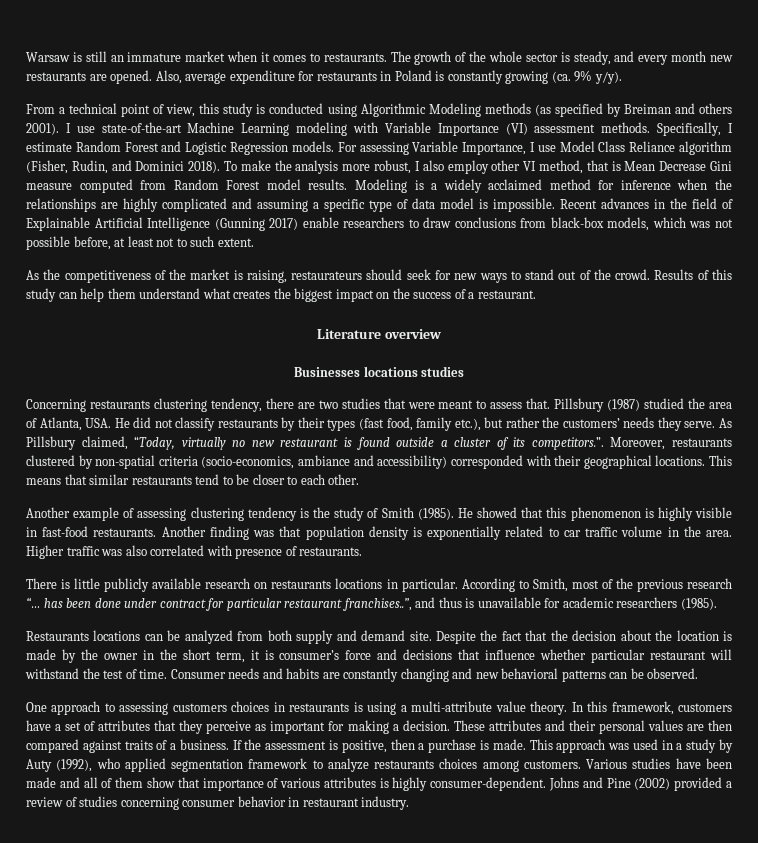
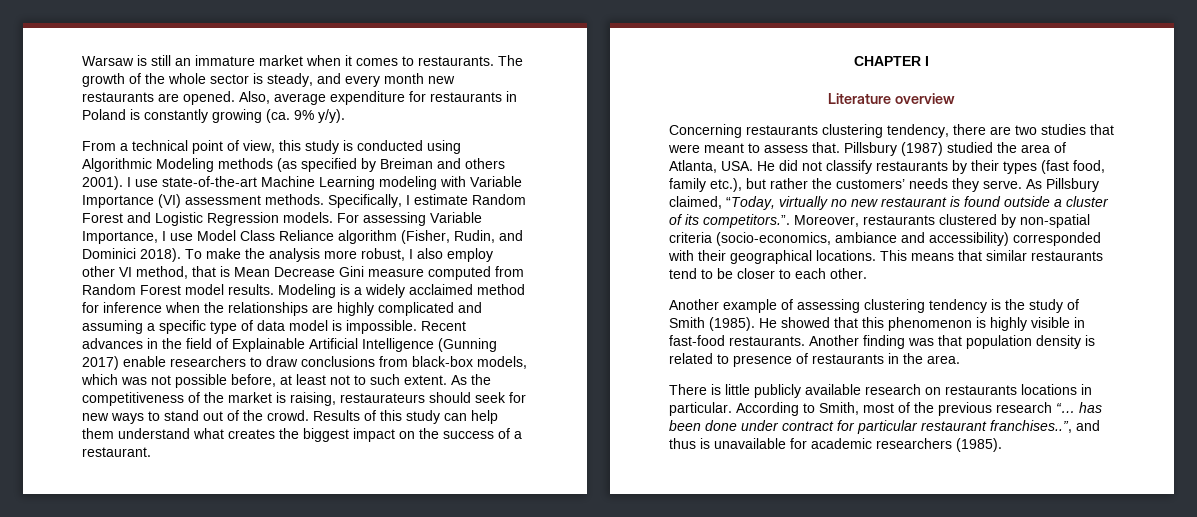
(254, 242) // -> (447, 380) none
(536, 294) none -> [854,56,929,66] // CHAPTER I
[293,366,465,377] // Businesses locations studies -> (955, 98) none
[427,526,502,540] exponentially -> (1095, 340) none
[563,526,663,537] car traffic volume -> [733,353,884,367] presence of restaurants
[26,545,363,559] Higher traffic was also correlated with presence of restaurants. -> (960, 359) none
[26,630,733,644] [26,649,733,663] [25,668,699,682] [26,701,733,715] [26,720,732,734] [26,739,733,753] [26,758,732,772] [26,777,732,791] [26,796,410,810] // Restaurants locations can be analyzed from both supply and demand site. Despite the fact that the decision about the location is made by the owner in the short term, it is consumer’s force and decisions that influence whether particular restaurant will withstand the test of time. Consumer needs and habits are constantly changing and new behavioral patterns can be observed. // One approach to assessing customers choices in restaurants is using a multi-attribute value theory. In this framework, customers have a set of attributes that they perceive as important for making a decision. These attributes and their personal values are then compared against traits of a business. If the assessment is positive, then a purchase is made. This approach was used in a study by Auty (1992), who applied segmentation framework to analyze restaurants choices among customers. Various studies have been made and all of them show that importance of various attributes is highly consumer-dependent. Johns and Pine (2002) provided a review of studies concerning consumer behavior in restaurant industry. -> (1002, 445) none

